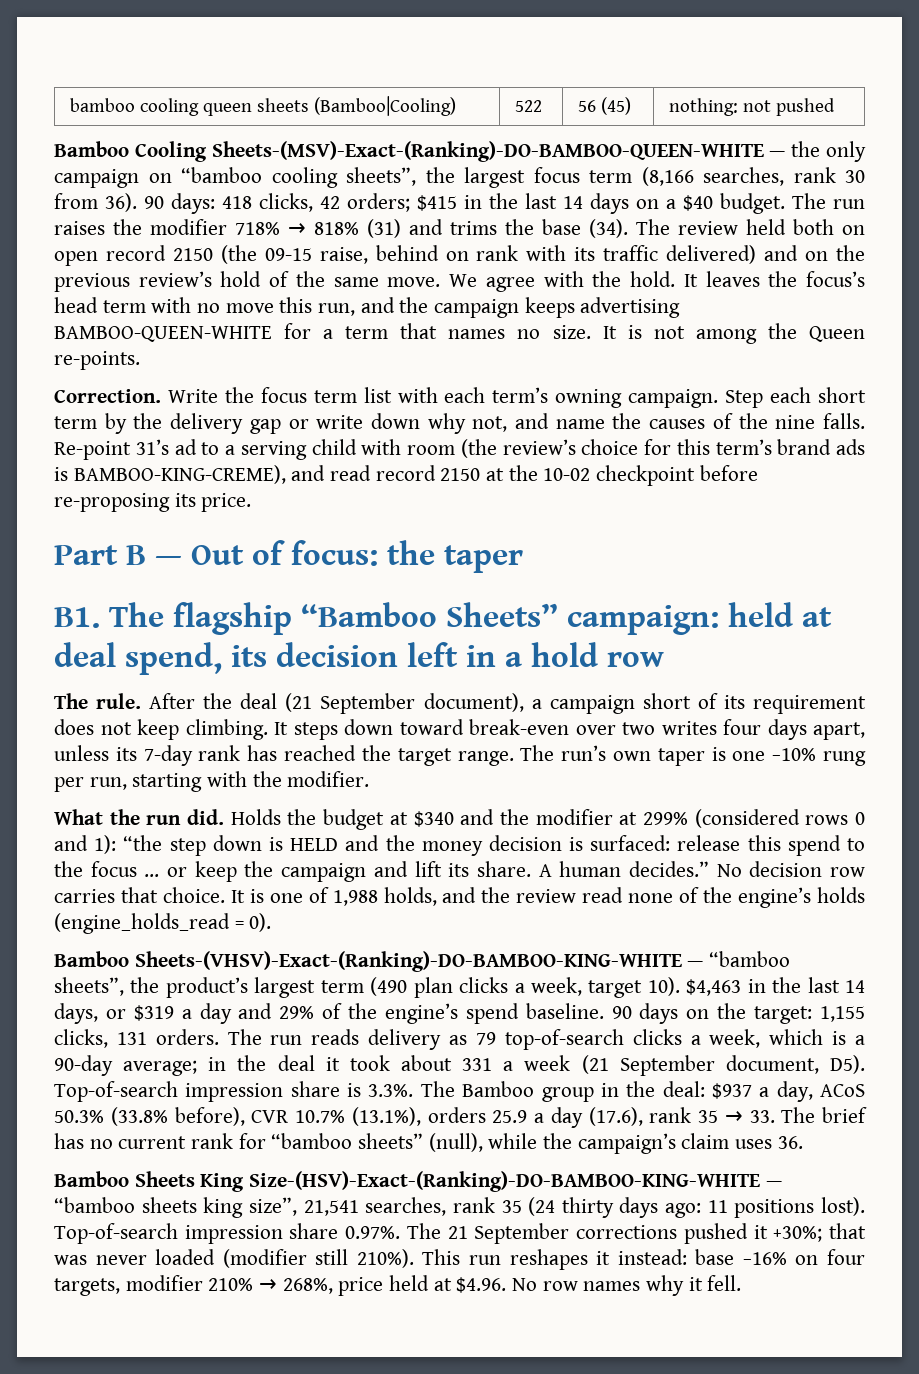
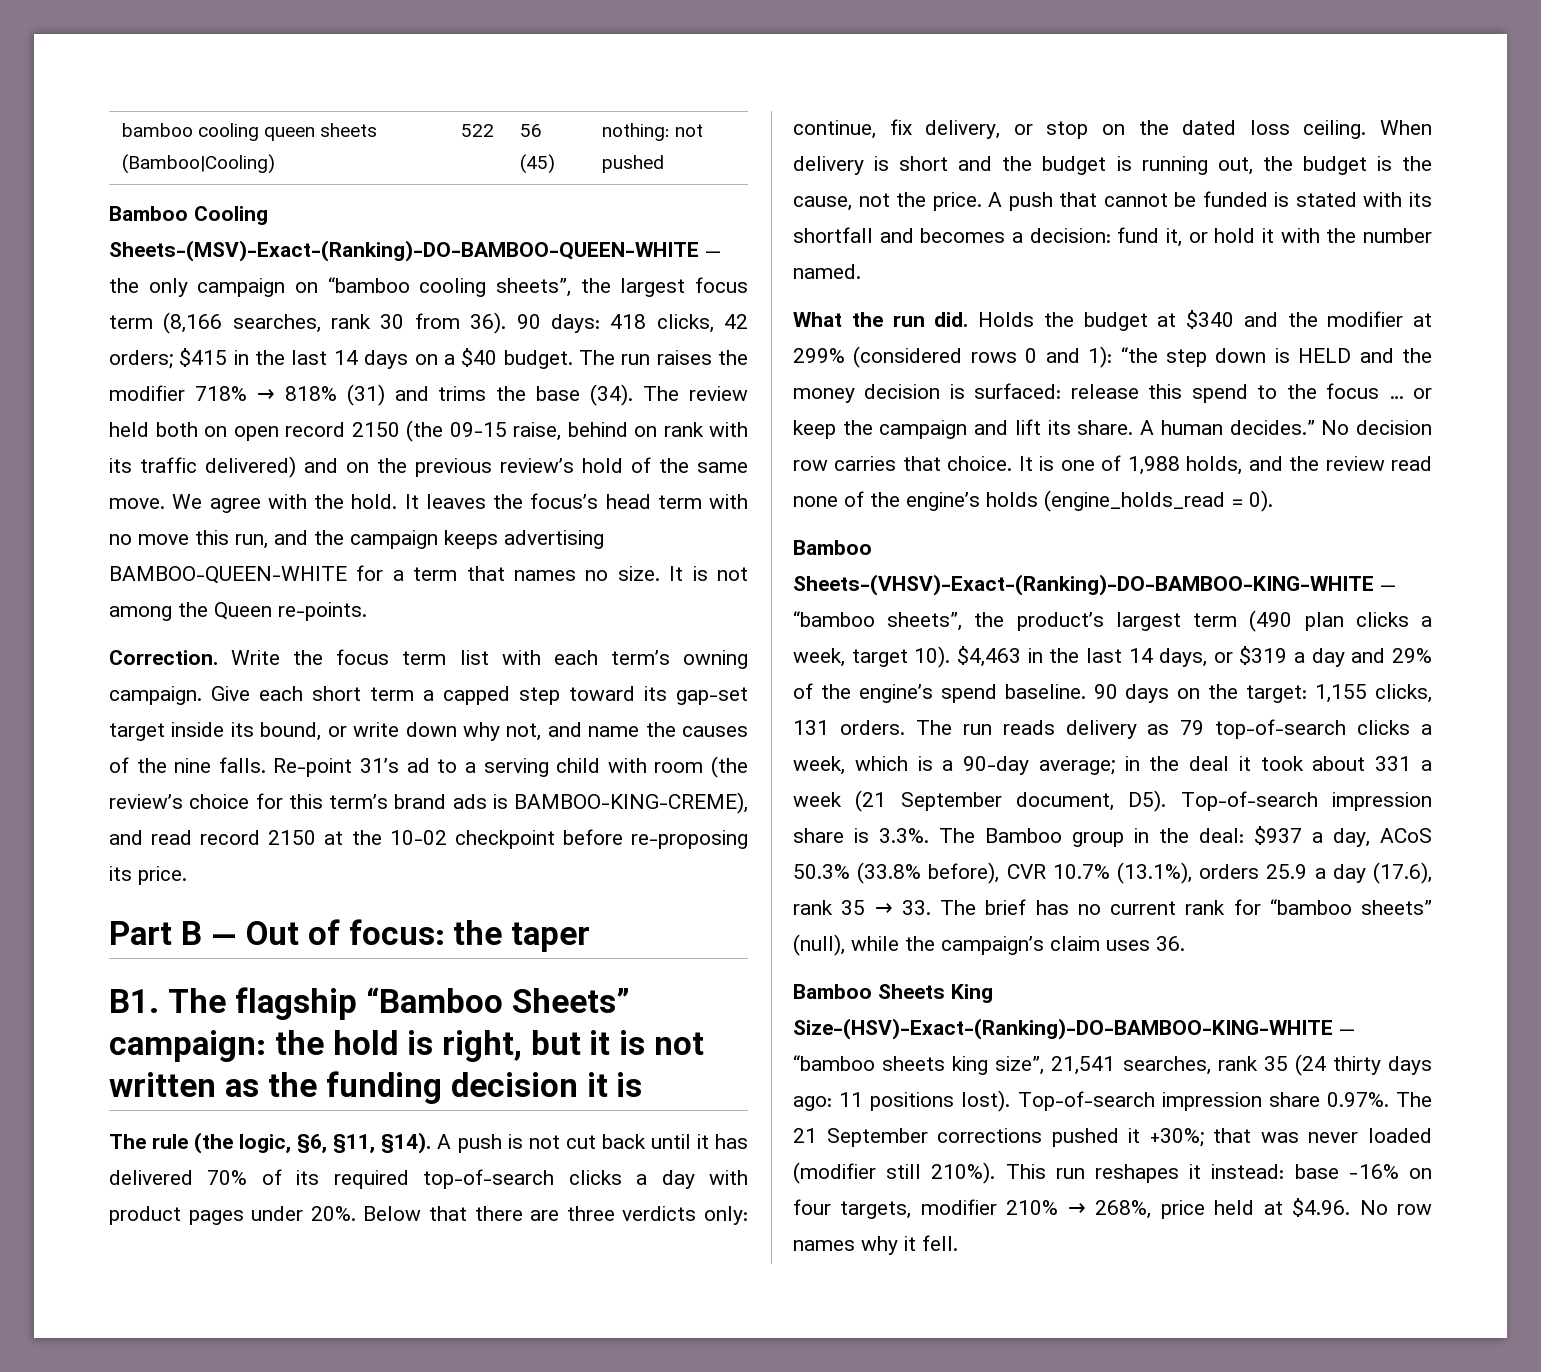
[725,390,764,408] Step -> [211,686,250,701] Give
[104,413,281,434] by the delivery gap -> [423,686,748,705] [109,722,322,741] a capped step toward its gap-set target inside its bound,
[728,602,832,627] [54,642,664,675] [54,693,867,714] [54,719,865,740] [54,745,866,766] [54,771,370,792] held at deal spend, its decision left in a hold row // The rule. After the deal (21 September document), a campaign short of its requirement does not keep climbing. It steps down toward break-even over two writes four days apart, unless its 7-day rank has reached the target range. The run’s own taper is one −10% rung per run, starting with the modifier. -> [274,1030,705,1062] [109,1071,643,1104] [109,1132,749,1154] [109,1169,749,1189] [109,1206,749,1225] [793,119,1432,139] [793,156,1432,175] [793,191,1432,211] [793,227,1432,247] [793,264,861,279] the hold is right, but it is not written as the funding decision it is // The rule (the logic, §6, §11, §14). A push is not cut back until it has delivered 70% of its required top-of-search clicks a day with product pages under 20%. Below that there are three verdicts only: continue, fix delivery, or stop on the dated loss ceiling. When delivery is short and the budget is running out, the budget is the cause, not the price. A push that cannot be funded is stated with its shortfall and becomes a decision: fund it, or hold it with the number named.

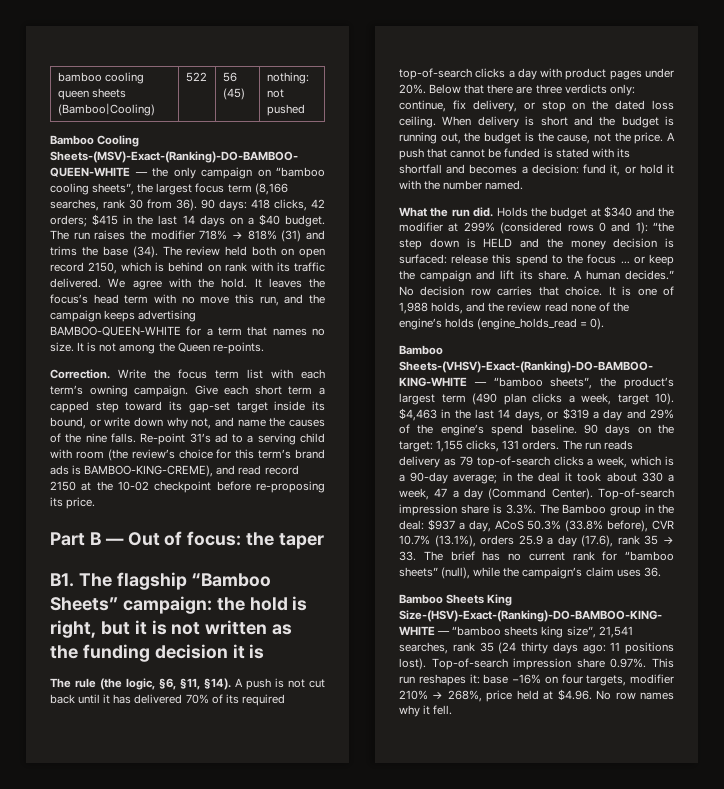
[351,420,561,442] 2150 (the 09-15 raise, -> [88,262,165,274] 2150, which is
[205,456,748,478] [109,498,165,509] delivered) and on the previous review’s hold of the same move. -> [50,278,101,288] delivered.
[1375,756,1432,771] [793,790,1167,812] 331 a week (21 September document, D5). -> [641,472,674,482] [399,488,593,500] 330 a week, 47 a day (Command Center).
[1396,1092,1432,1107] [793,1128,1432,1147] [793,1162,996,1184] The 21 September corrections pushed it +30%; that was never loaded (modifier still 210%). -> (647, 663) none
[1189,1164,1285,1179] it instead: -> [469,674,480,684] it:

